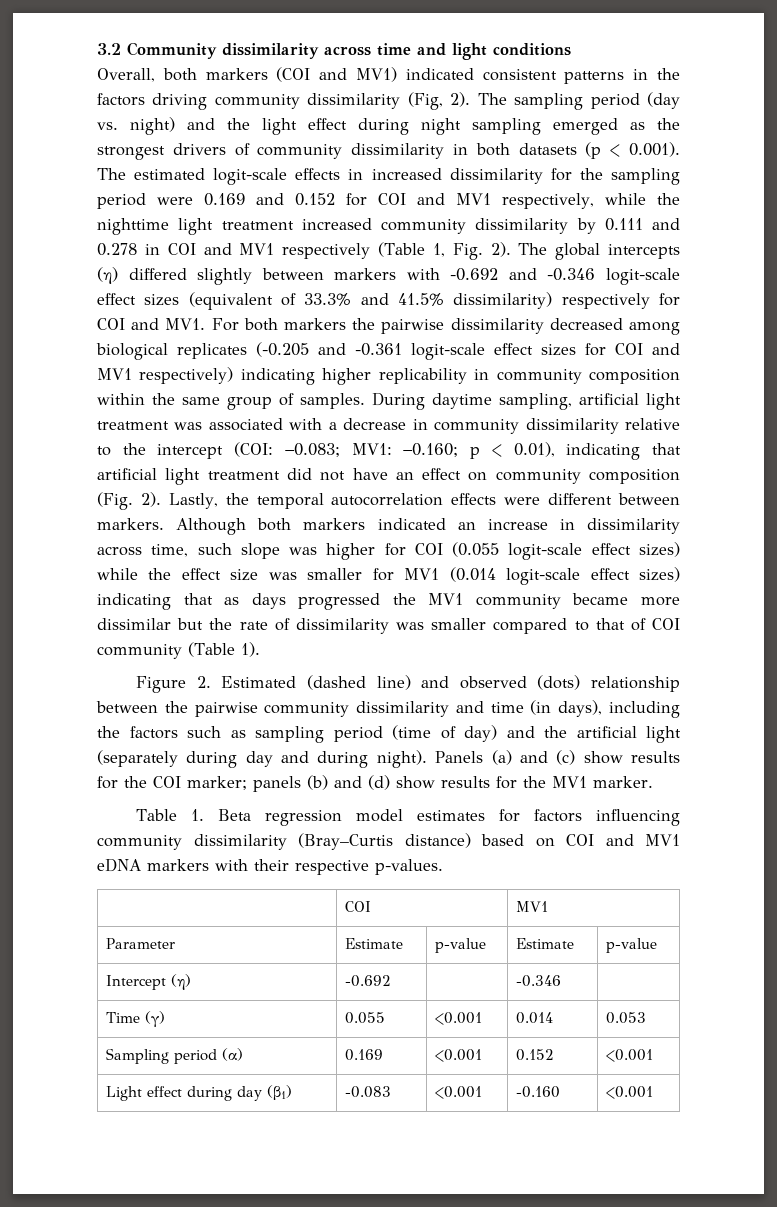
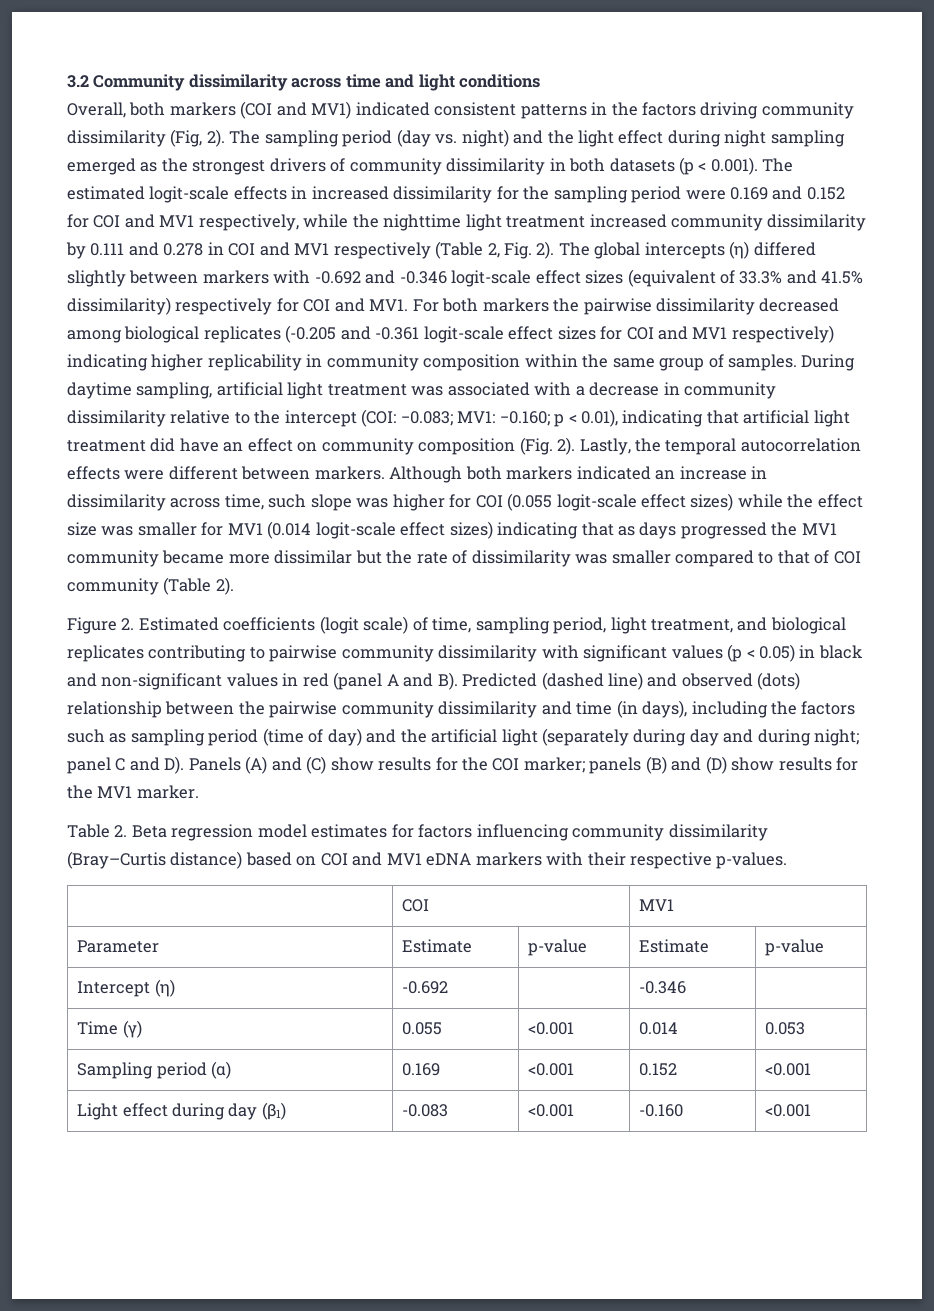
[432,243,445,257] 1, -> [487,243,500,258] 2,
[320,471,346,481] not -> (176, 445) none
[240,642,260,657] 1). -> [215,577,234,595] 2).
(297, 682) none -> [223,616,846,634] [67,644,863,662] [67,672,538,690] coefficients (logit scale) of time, sampling period, light treatment, and biological replicates contributing to pairwise community dissimilarity with significant values (p < 0.05) in black and non-significant values in red (panel A and B). Predicted
[376,750,576,768] night). Panels (a) and (c) -> [814,729,860,746] [67,756,327,774] night; panel C and D). Panels (A) and (C)
[307,775,390,790] (b) and (d) -> [645,756,727,774] (B) and (D)
[191,809,205,821] 1. -> [114,825,128,837] 2.

